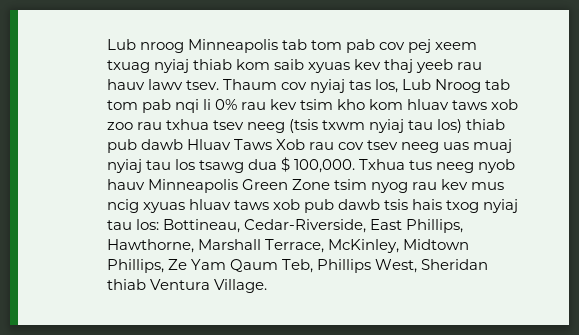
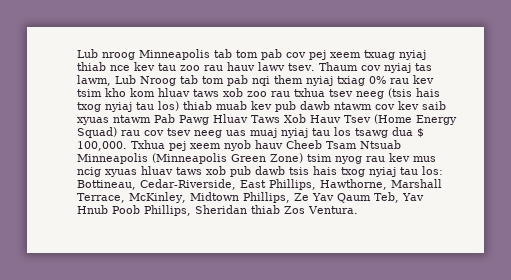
[235,59,453,73] kom saib xyuas kev thaj yeeb -> [110,62,201,71] nce kev tau zoo
[374,79,398,93] los, -> [77,75,112,86] lawm,
[202,99,211,110] li -> [274,75,366,86] them nyiaj txiag
[321,120,365,130] txwm -> [416,88,441,97] [77,102,102,112] hais txog
[106,139,305,153] pub dawb Hluav Taws Xob -> [216,101,447,112] [77,114,458,125] [77,127,118,138] muab kev pub dawb ntawm cov kev saib xyuas ntawm Pab Pawg Hluav Taws Xob Hauv Tsev (Home Energy Squad)
[408,159,516,173] [106,179,330,193] tus neeg nyob hauv Minneapolis Green Zone -> [169,140,402,151] [77,153,304,164] pej xeem nyob hauv Cheeb Tsam Ntsuab Minneapolis (Minneapolis Green Zone)
[190,259,226,270] Yam -> [312,193,335,201] Yav
[316,259,488,273] [106,279,267,293] Phillips West, Sheridan thiab Ventura Village. -> [402,193,425,201] [77,205,359,216] Yav Hnub Poob Phillips, Sheridan thiab Zos Ventura.

